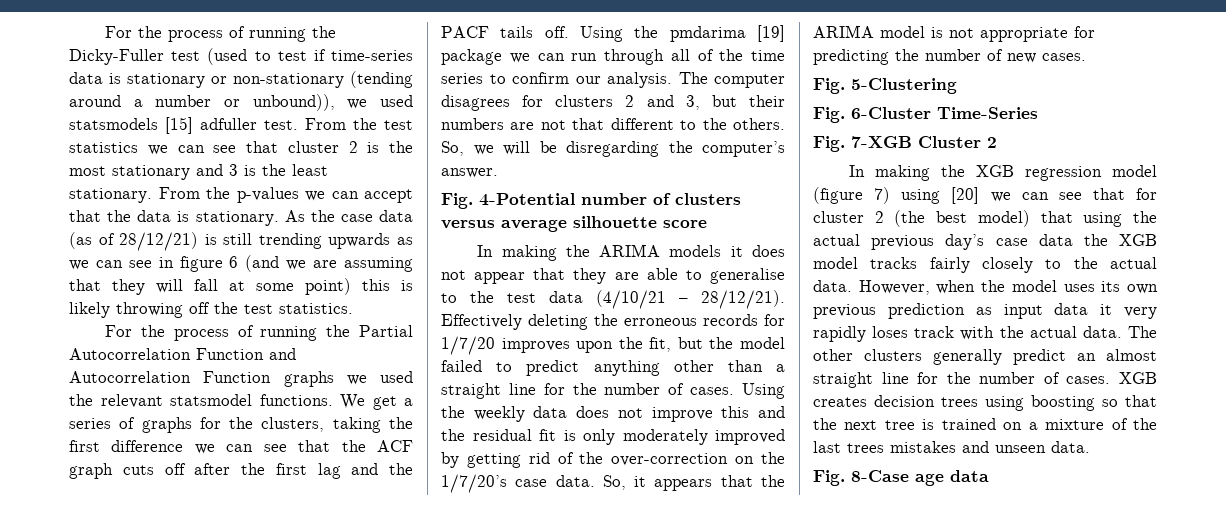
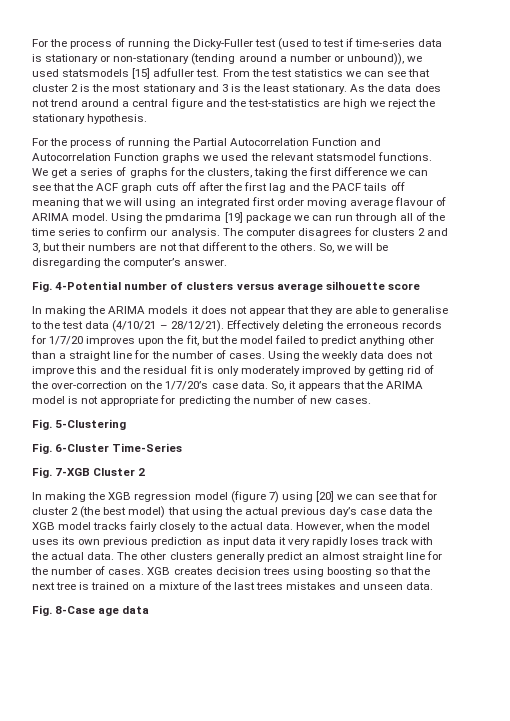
[158,187,413,203] [69,210,413,226] [69,232,413,251] [69,255,413,272] [69,278,413,295] [69,302,353,318] From the p-values we can accept that the data is stationary. As the case data (as of 28/12/21) is still trending upwards as we can see in figure 6 (and we are assuming that they will fall at some point) this is likely throwing off the test statistics. -> [350,84,441,92] [32,98,436,109] [32,114,148,124] As the data does not trend around a central figure and the test-statistics are high we reject the stationary hypothesis.
[544,26,569,38] off. -> [390,182,405,191] [32,197,447,208] [32,213,109,221] off meaning that we will using an integrated first order moving average flavour of ARIMA model.

